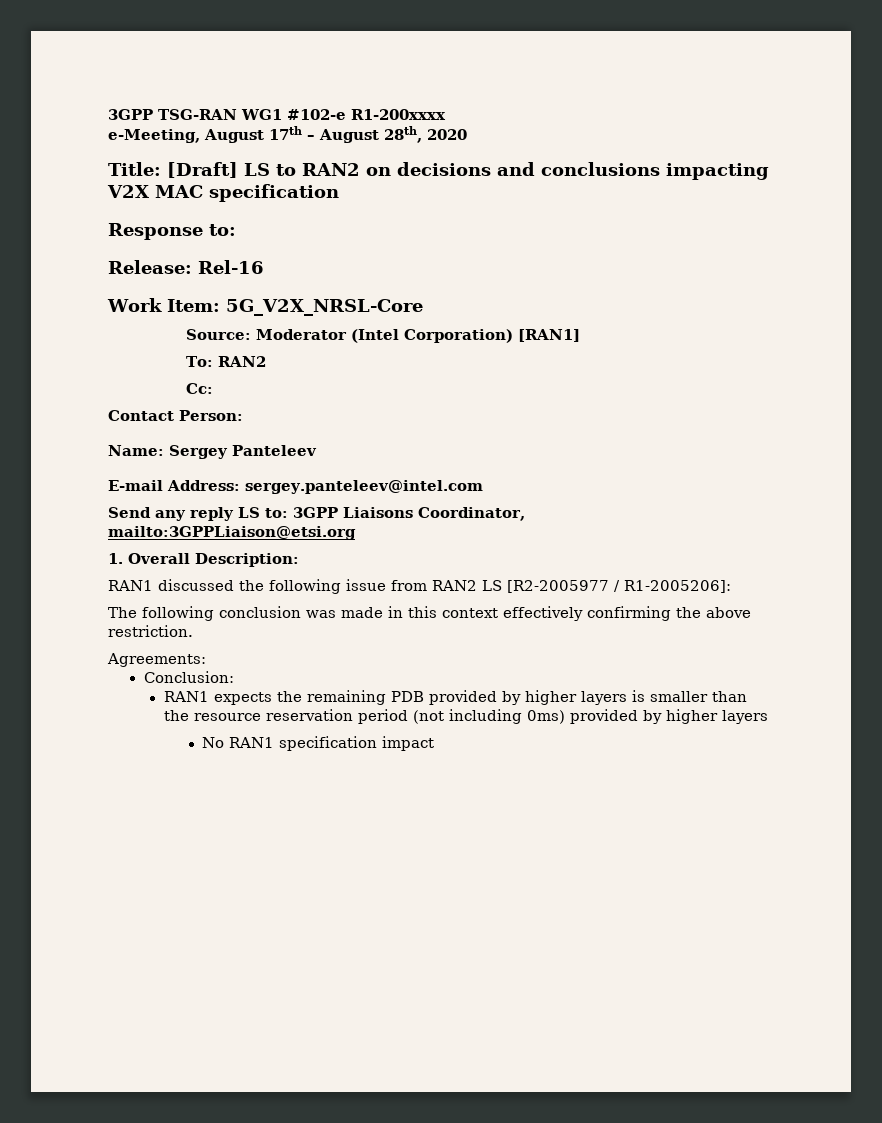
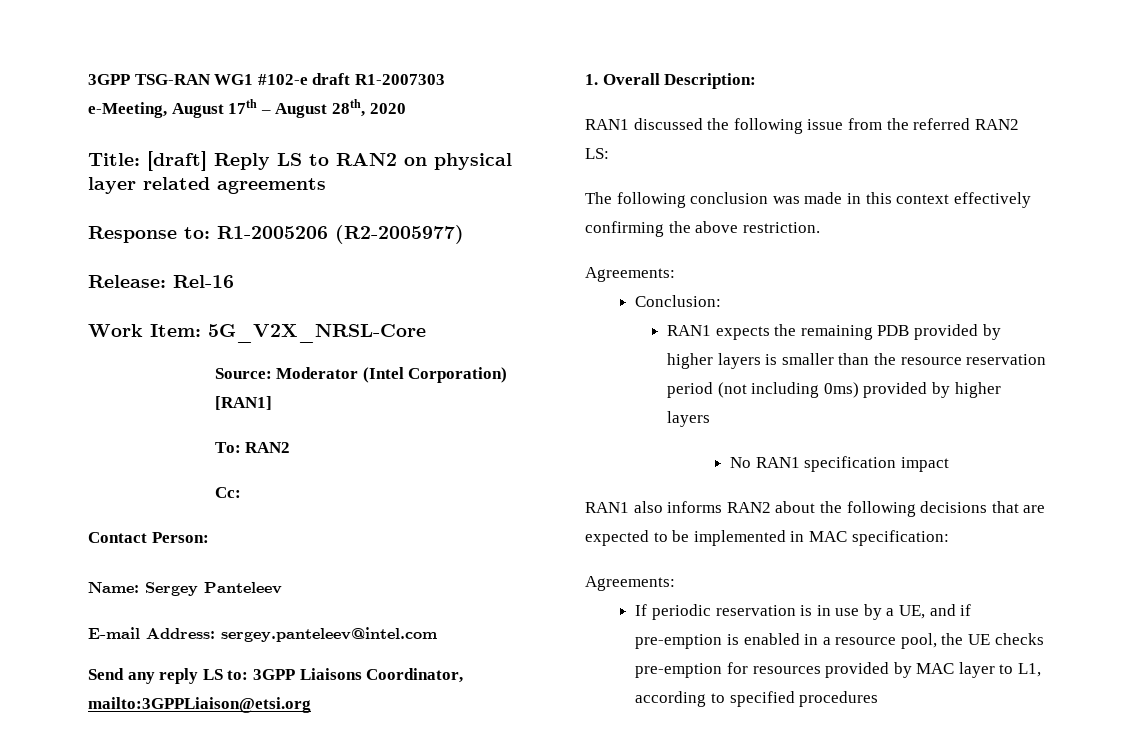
[351,109,446,120] R1-200xxxx -> [312,73,445,85] draft R1-2007303
[167,162,238,178] [Draft] -> [147,151,270,171] [draft] Reply
[397,162,769,180] [107,184,339,202] decisions and conclusions impacting V2X MAC specification -> [434,153,512,170] [88,177,326,194] physical layer related agreements
(236, 230) none -> [217,225,464,244] R1-2005206 (R2-2005977)
[432,580,731,593] RAN2 LS [R2-2005977 / R1-2005206]: -> [886,118,1019,130] [585,148,609,159] the referred RAN2 LS:
(435, 743) none -> [585,501,1046,517] [585,530,949,546] [585,576,675,591] [635,604,972,620] [635,633,1044,649] [635,662,1042,678] [635,691,879,707] // RAN1 also informs RAN2 about the following decisions that are expected to be implemented in MAC specification: // Agreements: // If periodic reservation is in use by a UE, and if pre-emption is enabled in a resource pool, the UE checks pre-emption for resources provided by MAC layer to L1, according to specified procedures

